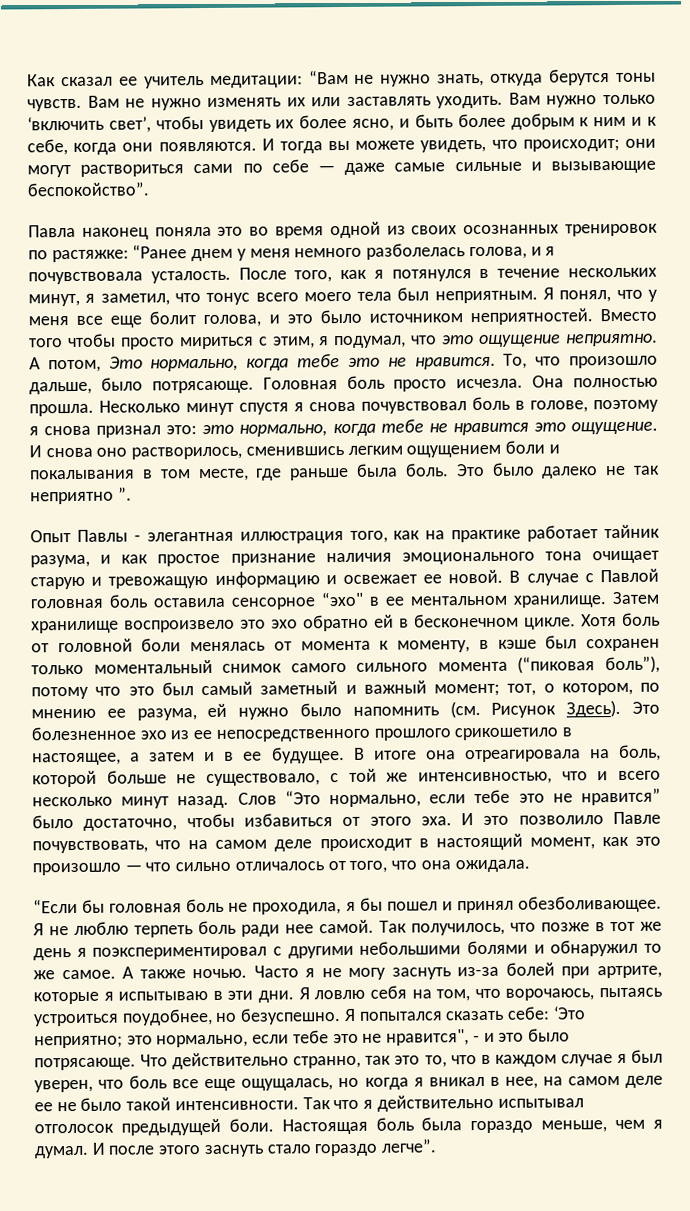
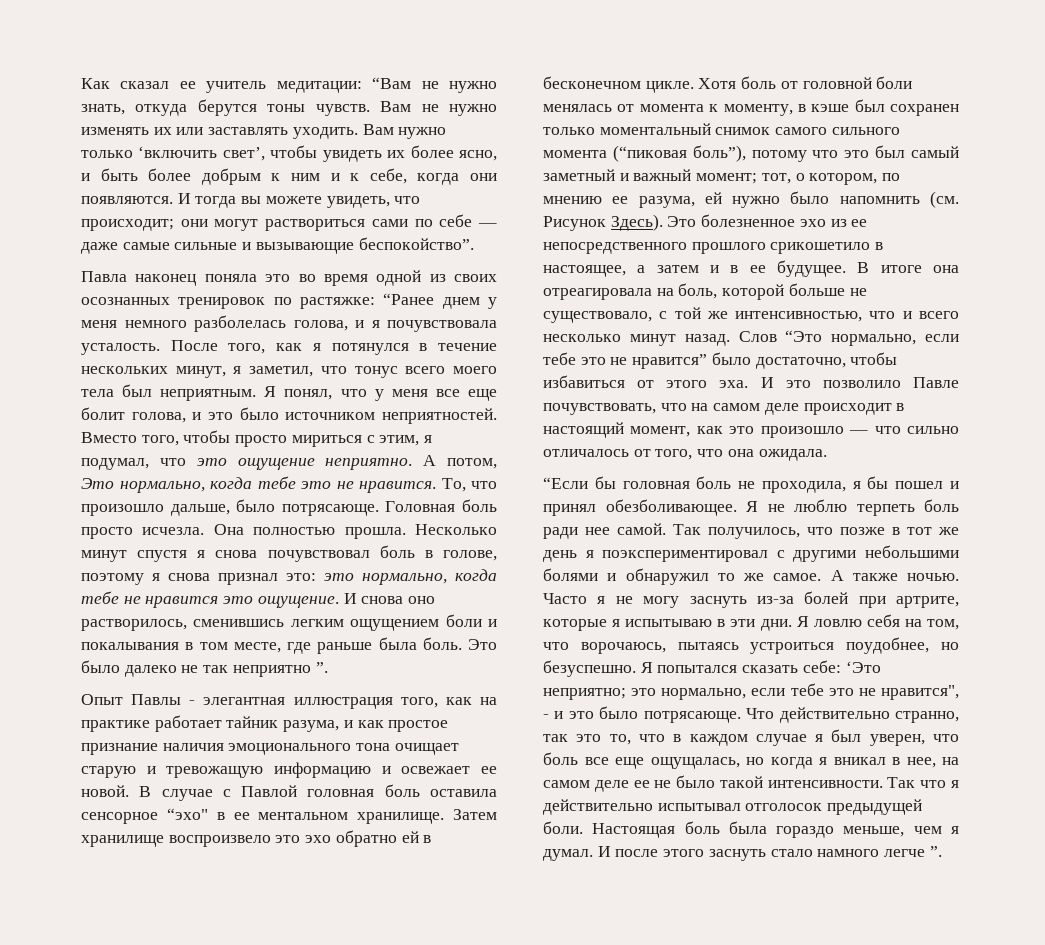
[29,338,63,348] того -> [141,435,179,446] того,
[314,1138,438,1157] гораздо легче”. -> [817,846,942,857] намного легче ”.

